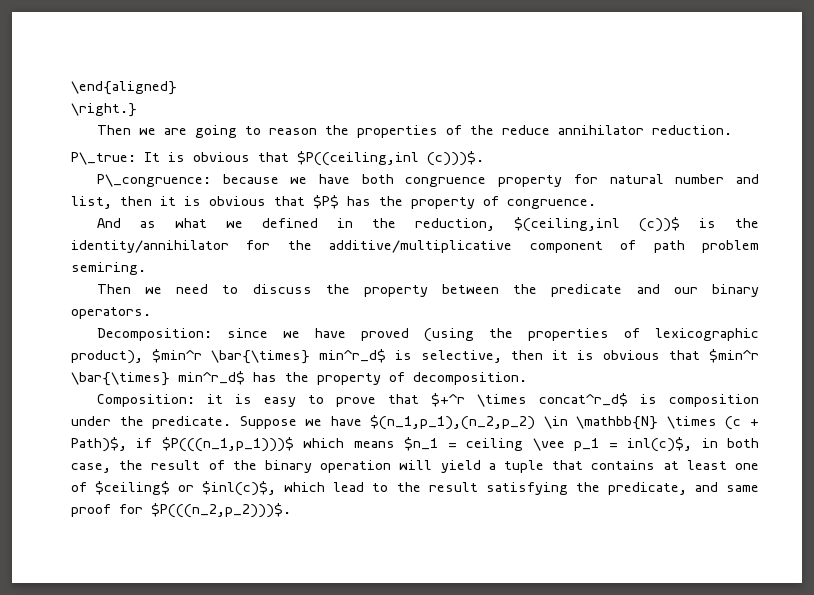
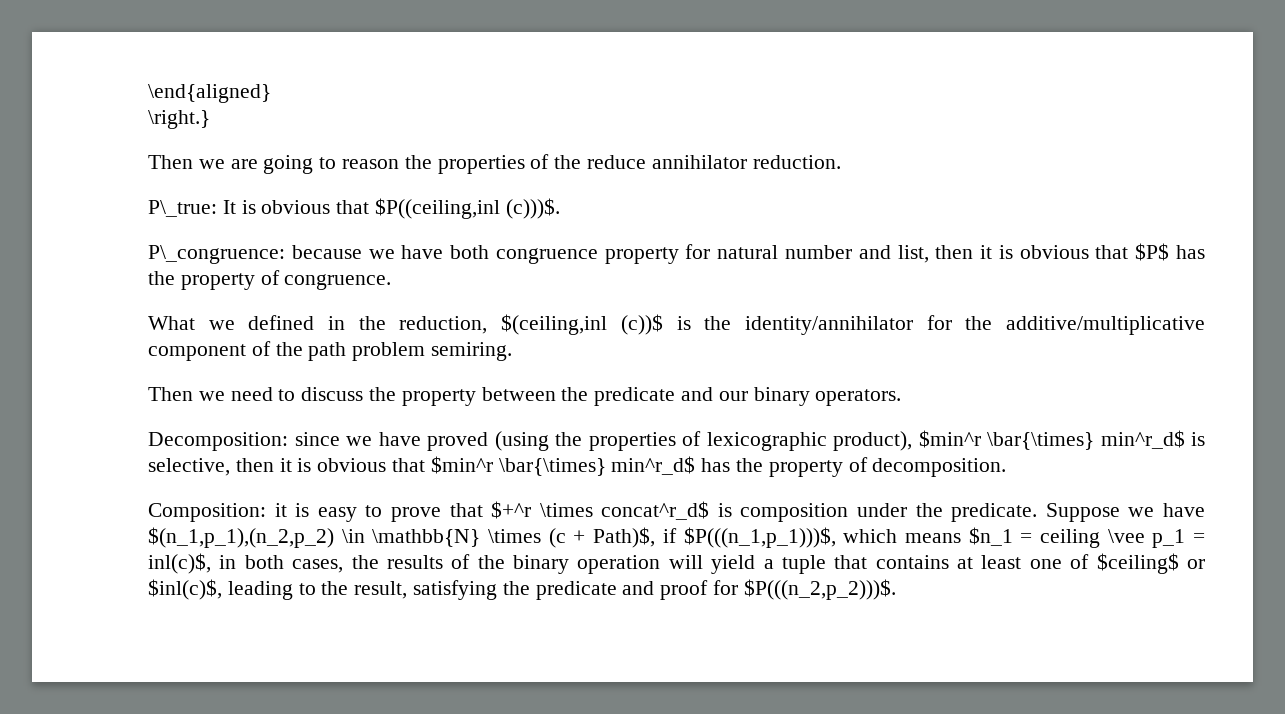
[96,218,207,228] And as what -> [148,316,195,330] What
(637, 245) none -> [275,342,303,356] the
[161,437,294,452] $P(((n_1,p_1)))$ -> [683,527,836,548] $P(((n_1,p_1)))$,
[71,460,201,473] case, the result -> [292,555,443,573] cases, the results
[284,482,365,492] which lead -> [227,581,293,600] leading
[428,482,478,492] result -> [354,581,408,599] result,
[607,482,760,495] predicate, and same -> [535,581,655,600] predicate and

